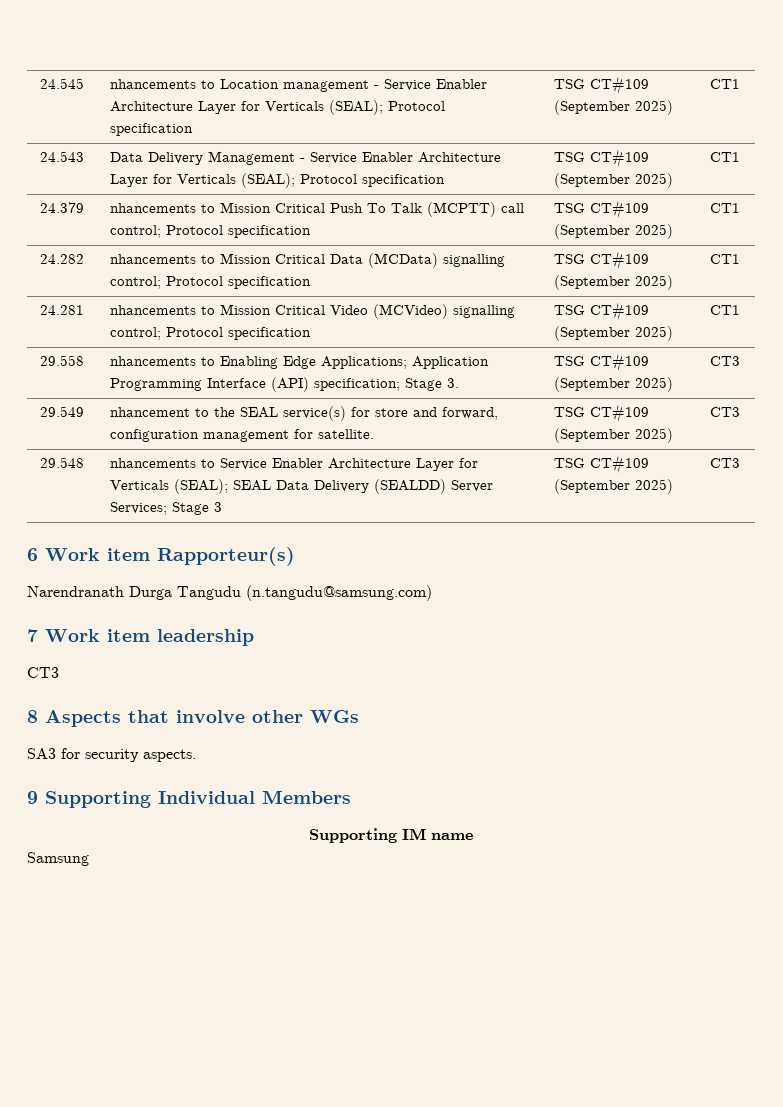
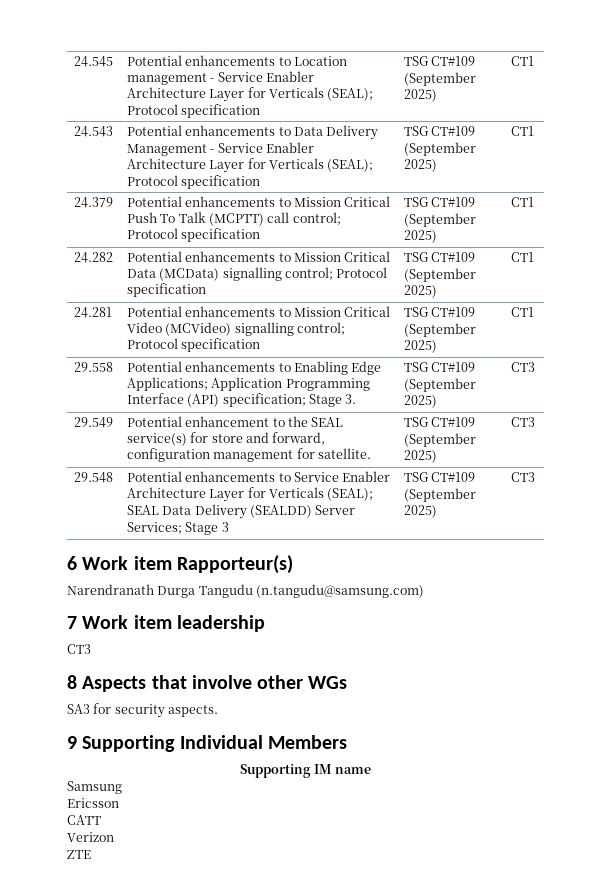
[109,79,196,89] nhancements -> [126,55,276,66] Potential enhancements
(84, 156) none -> [126,125,291,136] Potential enhancements to
[109,203,196,213] nhancements -> [126,196,276,207] Potential enhancements
[109,254,196,264] nhancements -> [126,251,276,262] Potential enhancements
[109,305,196,315] nhancements -> [126,306,276,317] Potential enhancements
[109,356,196,366] nhancements -> [126,361,276,372] Potential enhancements
[109,407,190,417] nhancement -> [126,416,270,427] Potential enhancement
[109,458,196,468] nhancements -> [126,471,276,482] Potential enhancements
(89, 859) none -> [67,798,119,808] [67,815,101,825] [67,832,114,842] [67,850,91,859] // Ericsson // CATT // Verizon // ZTE

